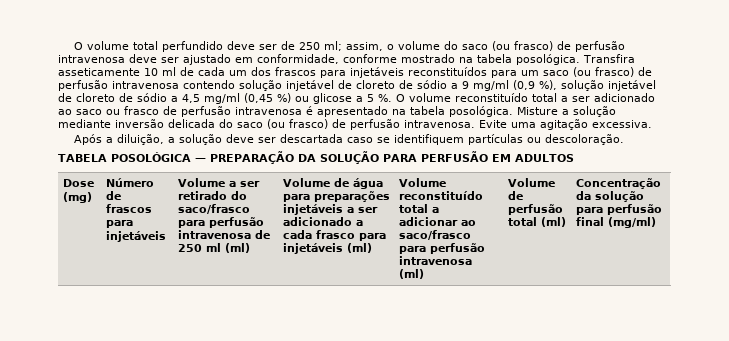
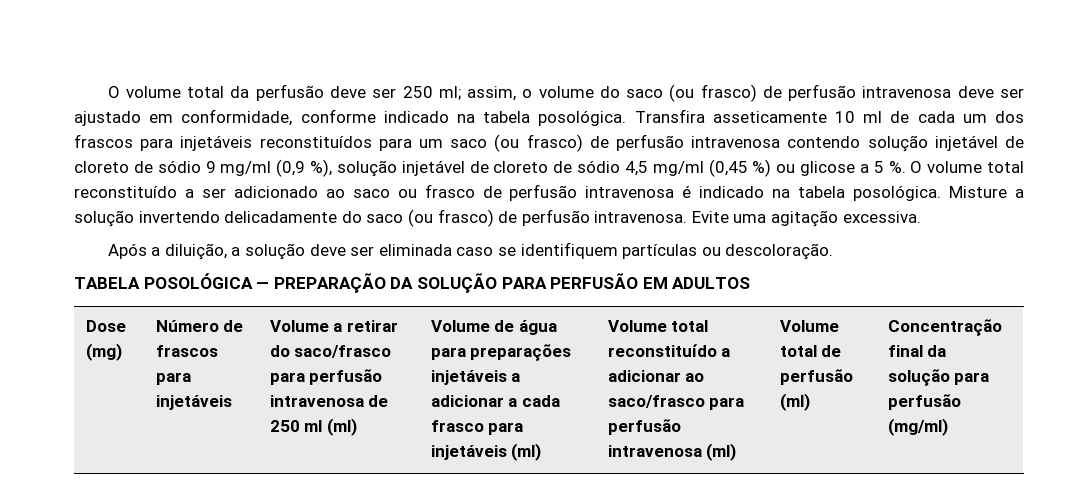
[74,41,296,52] O volume total perfundido deve ser de -> [107,84,397,101] O volume total da perfusão deve ser
[401,54,455,63] mostrado -> [383,111,449,123] indicado
[451,83,458,89] a -> (201, 166) none
[171,96,178,102] a -> (620, 166) none
[455,93,557,102] reconstituído total -> [987,161,1025,173] [74,186,177,198] total reconstituído
[317,106,388,117] apresentado -> [699,186,765,198] indicado
[58,119,215,128] mediante inversão delicada -> [138,211,338,223] invertendo delicadamente
[280,134,344,143] descartada -> [378,244,452,256] eliminada
[239,181,260,187] [177,191,227,200] ser retirado -> [346,320,398,332] retirar
[357,207,378,213] [282,217,352,226] ser adicionado -> [430,395,504,407] adicionar
[398,191,483,200] [398,204,428,213] reconstituído total -> [671,320,709,332] [607,344,717,357] total reconstituído
[507,191,523,200] [507,204,563,215] [507,217,537,226] de perfusão total -> [779,345,842,357] [779,369,853,385] total de perfusão
(661, 183) none -> [887,345,923,357] final
[575,217,604,226] final -> (961, 402) none

